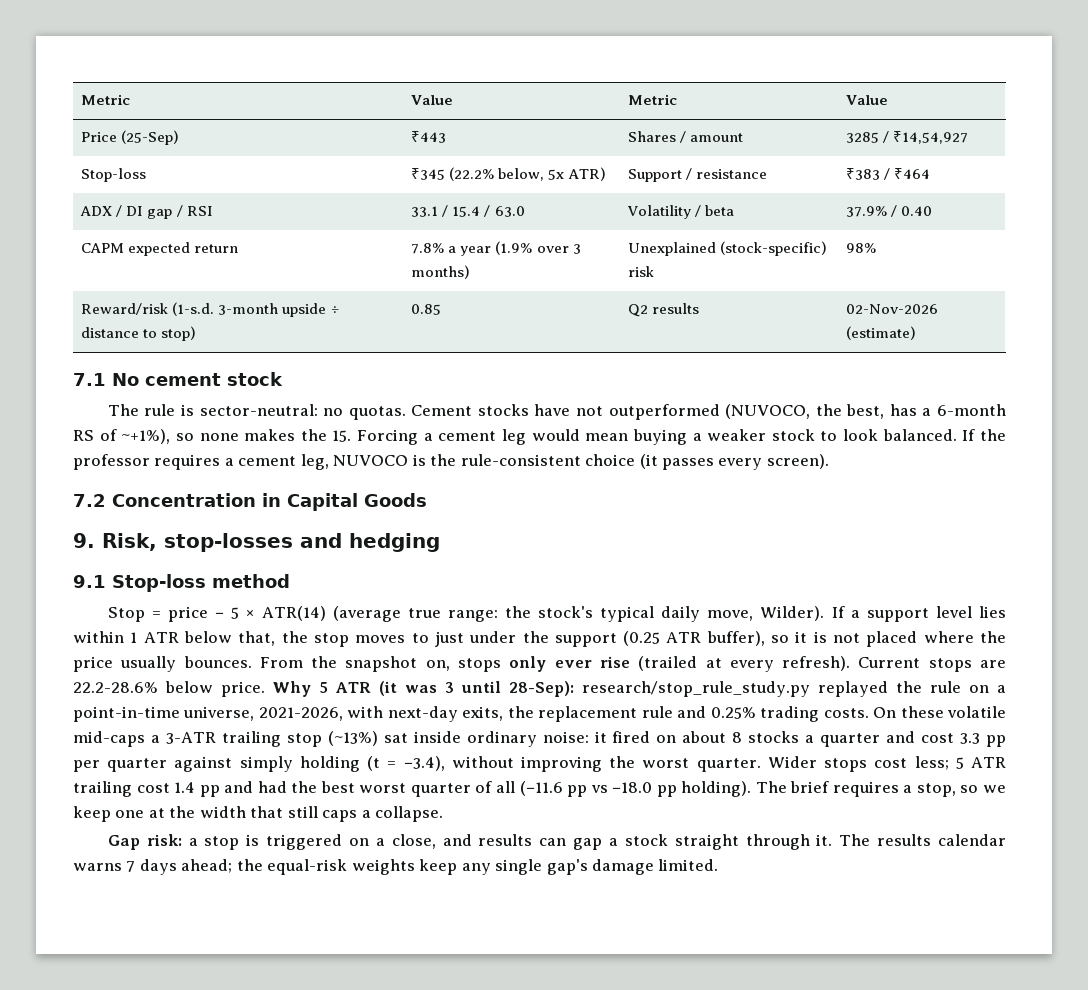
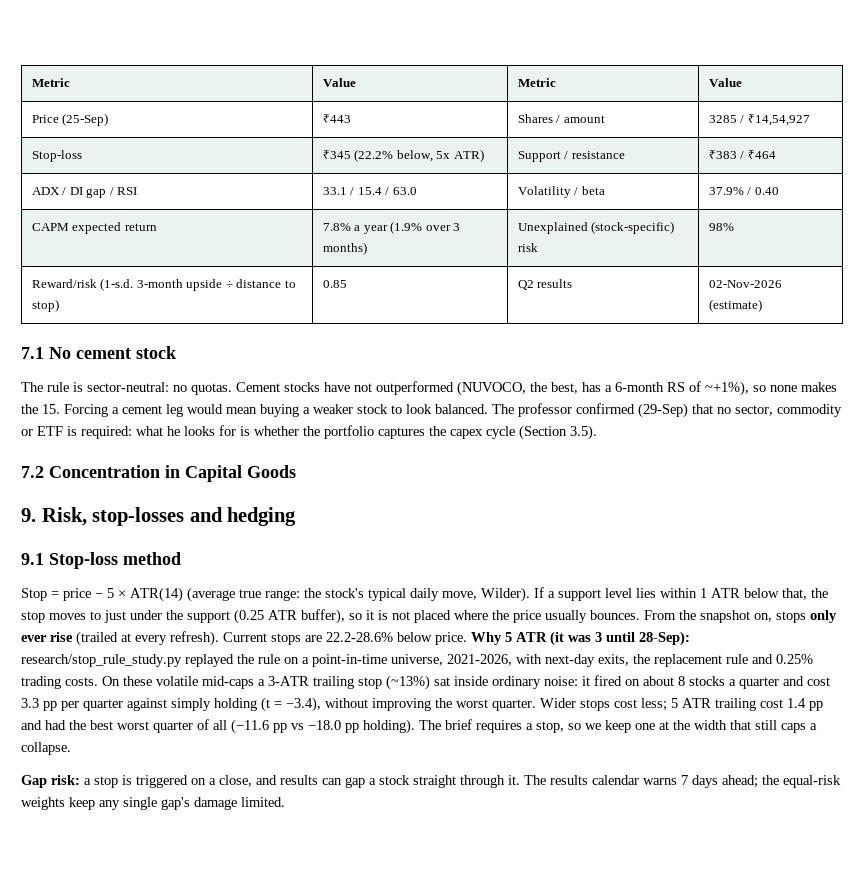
[962,429,1006,441] [73,454,829,470] If the professor requires a cement leg, NUVOCO is the rule-consistent choice (it passes every screen). -> [492,403,842,418] [21,425,597,440] The professor confirmed (29-Sep) that no sector, commodity or ETF is required: what he looks for is whether the portfolio captures the capex cycle (Section 3.5).

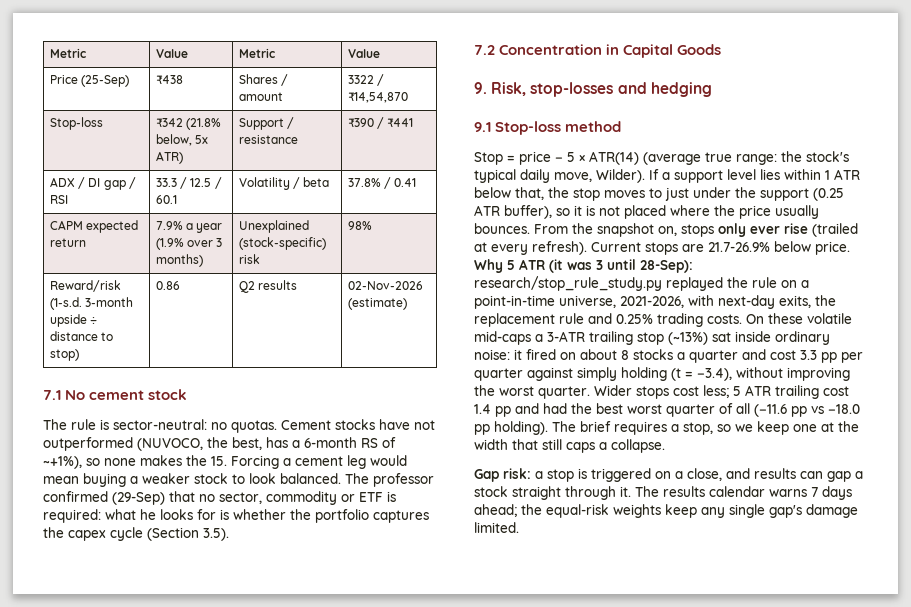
[322,114,351,123] ₹443 -> [155,75,183,84] ₹438
[708,114,810,126] 3285 / ₹14,54,927 -> [347,74,385,86] [347,92,408,103] 3322 / ₹14,54,870
[322,149,394,162] ₹345 (22.2% -> [155,118,222,130] ₹342 (21.8%
[708,150,776,159] ₹383 / ₹464 -> [347,117,414,129] ₹390 / ₹441
[322,187,417,195] 33.1 / 15.4 / 63.0 -> [155,177,222,189] [155,195,177,204] 33.3 / 12.5 / 60.1
[708,187,779,195] 37.9% / 0.40 -> [347,177,417,189] 37.8% / 0.41
[322,223,351,231] 7.8% -> [155,221,183,230] 7.9%
[322,280,347,288] 0.85 -> [155,281,180,290] 0.86
[326,632,393,642] 22.2-28.6% -> [708,242,770,252] 21.7-26.9%

